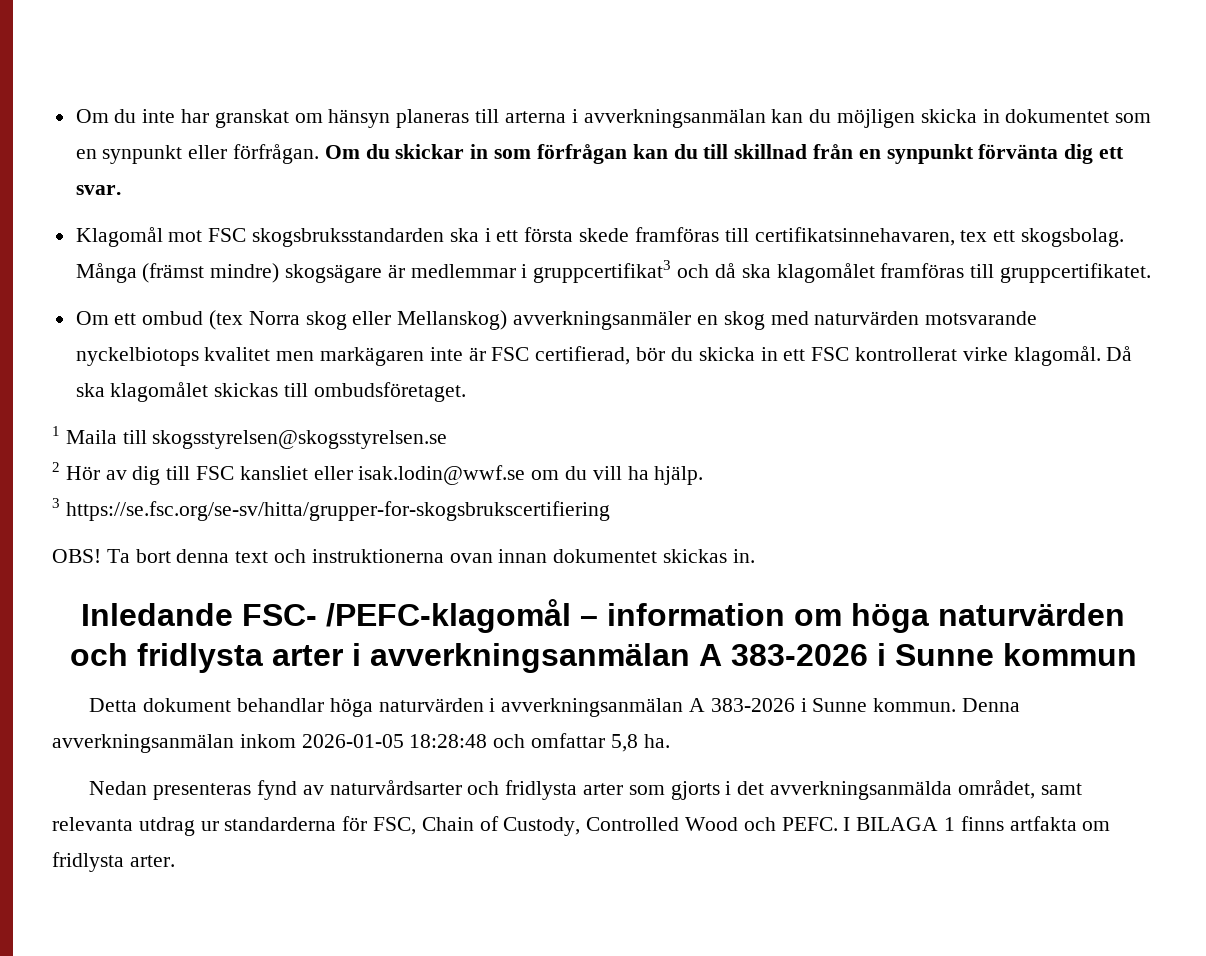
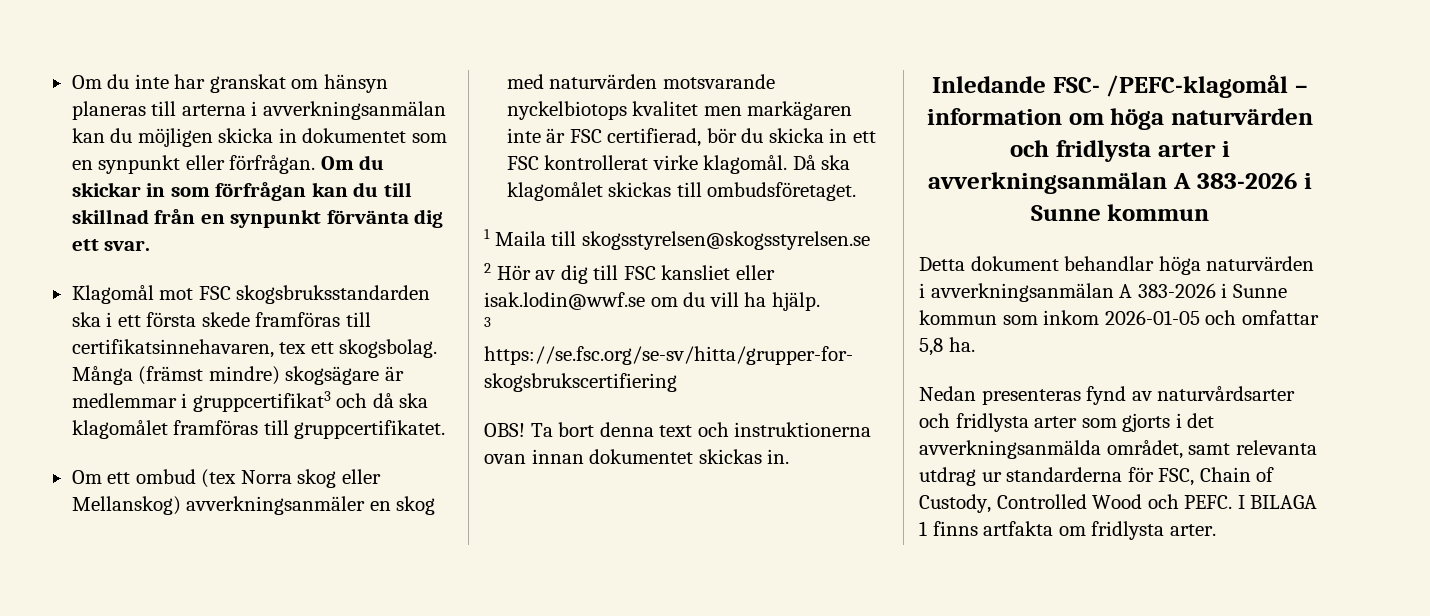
[873,698,1021,712] [52,734,234,753] kommun. Denna avverkningsanmälan -> [919,310,1038,325] kommun som
[409,734,488,748] 18:28:48 -> (1200, 317) none

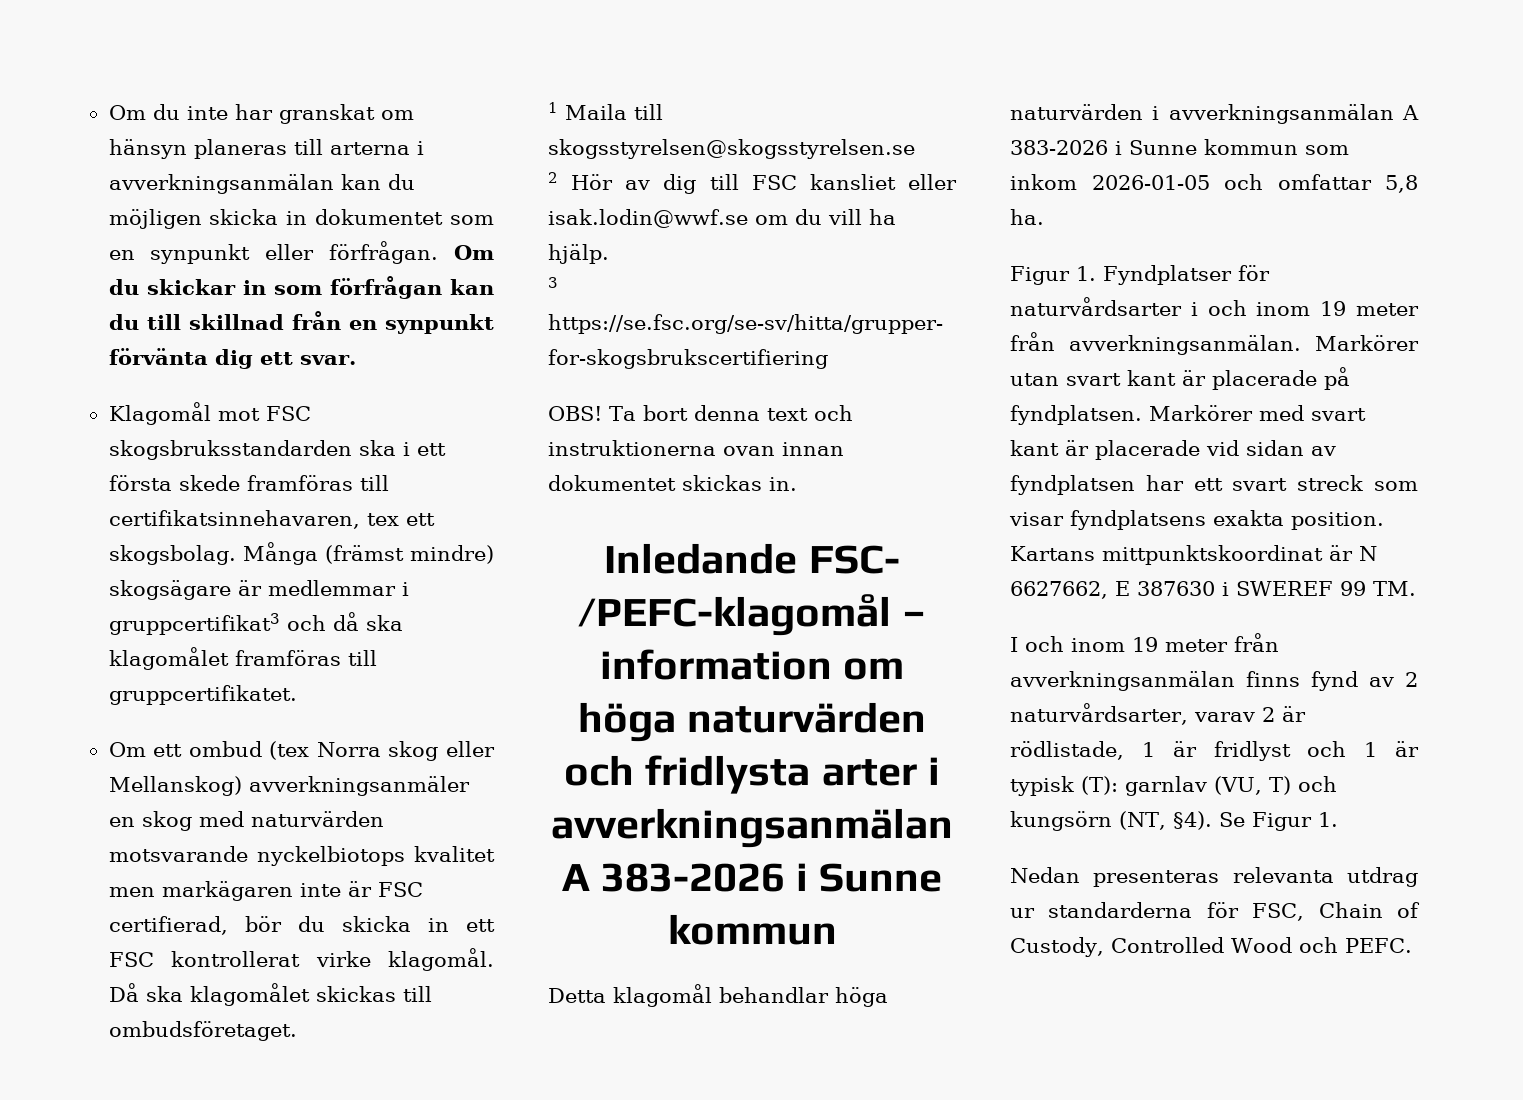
[970,256,1059,271] dokument -> [613,984,712,1007] klagomål
[919,386,1296,405] [919,413,1215,432] [919,440,1231,459] Nedan presenteras fynd av naturvårdsarter och fridlysta arter som gjorts i det avverkningsanmälda området, samt -> [1010,265,1270,285] [1010,297,1419,316] [1010,332,1419,355] [1010,367,1350,390] [1010,405,1366,425] [1010,440,1336,460] [1010,475,1418,495] [1009,510,1384,530] [1010,545,1377,565] [1010,581,1416,599] [1010,633,1279,652] [1010,671,1418,691] [1010,703,1306,725] [1010,741,1419,761] [1010,776,1337,796] [1010,811,1338,831] [1010,867,1220,887] Figur 1. Fyndplatser för naturvårdsarter i och inom 19 meter från avverkningsanmälan. Markörer utan svart kant är placerade på fyndplatsen. Markörer med svart kant är placerade vid sidan av fyndplatsen har ett svart streck som visar fyndplatsens exakta position. Kartans mittpunktskoordinat är N 6627662, E 387630 i SWEREF 99 TM. // I och inom 19 meter från avverkningsanmälan finns fynd av 2 naturvårdsarter, varav 2 är rödlistade, 1 är fridlyst och 1 är typisk (T): garnlav (VU, T) och kungsörn (NT, §4). Se Figur 1. // Nedan presenteras
[1237,495,1318,509] [919,521,1216,540] I BILAGA 1 finns artfakta om fridlysta arter. -> (1412, 945) none

